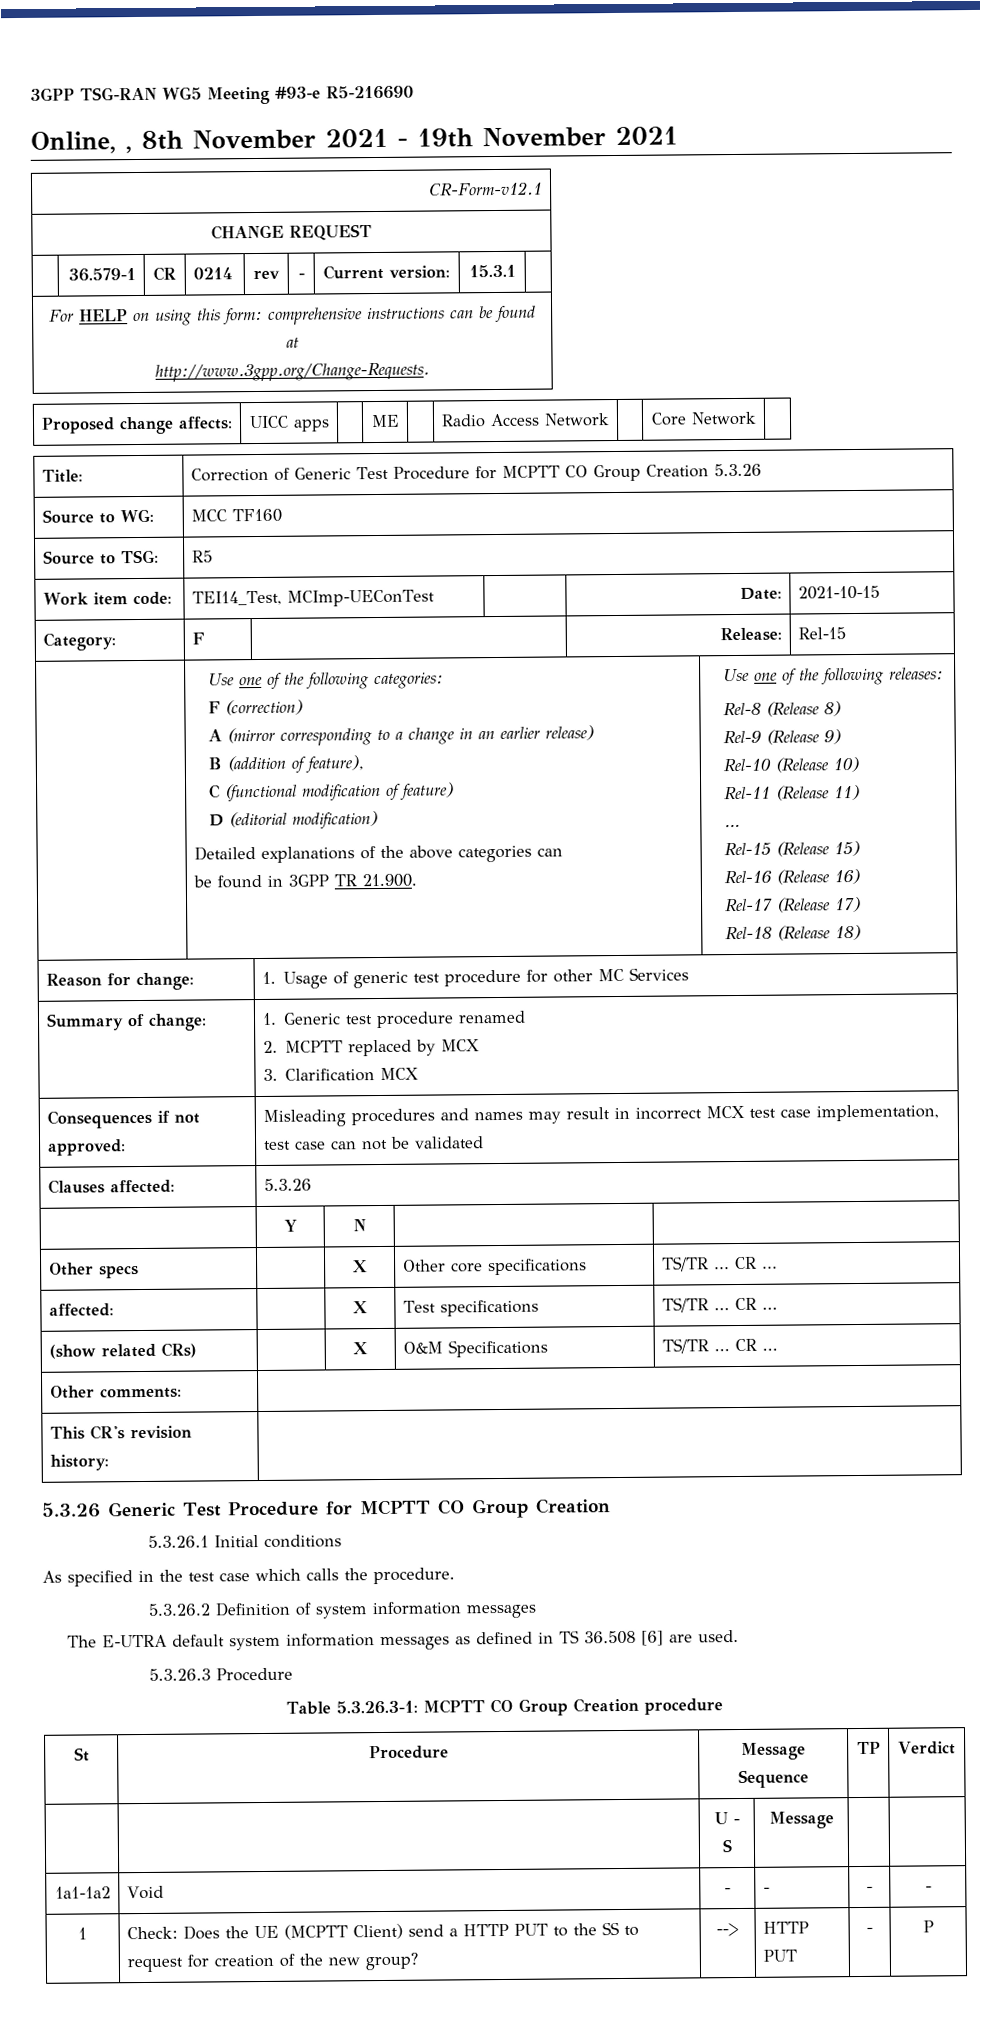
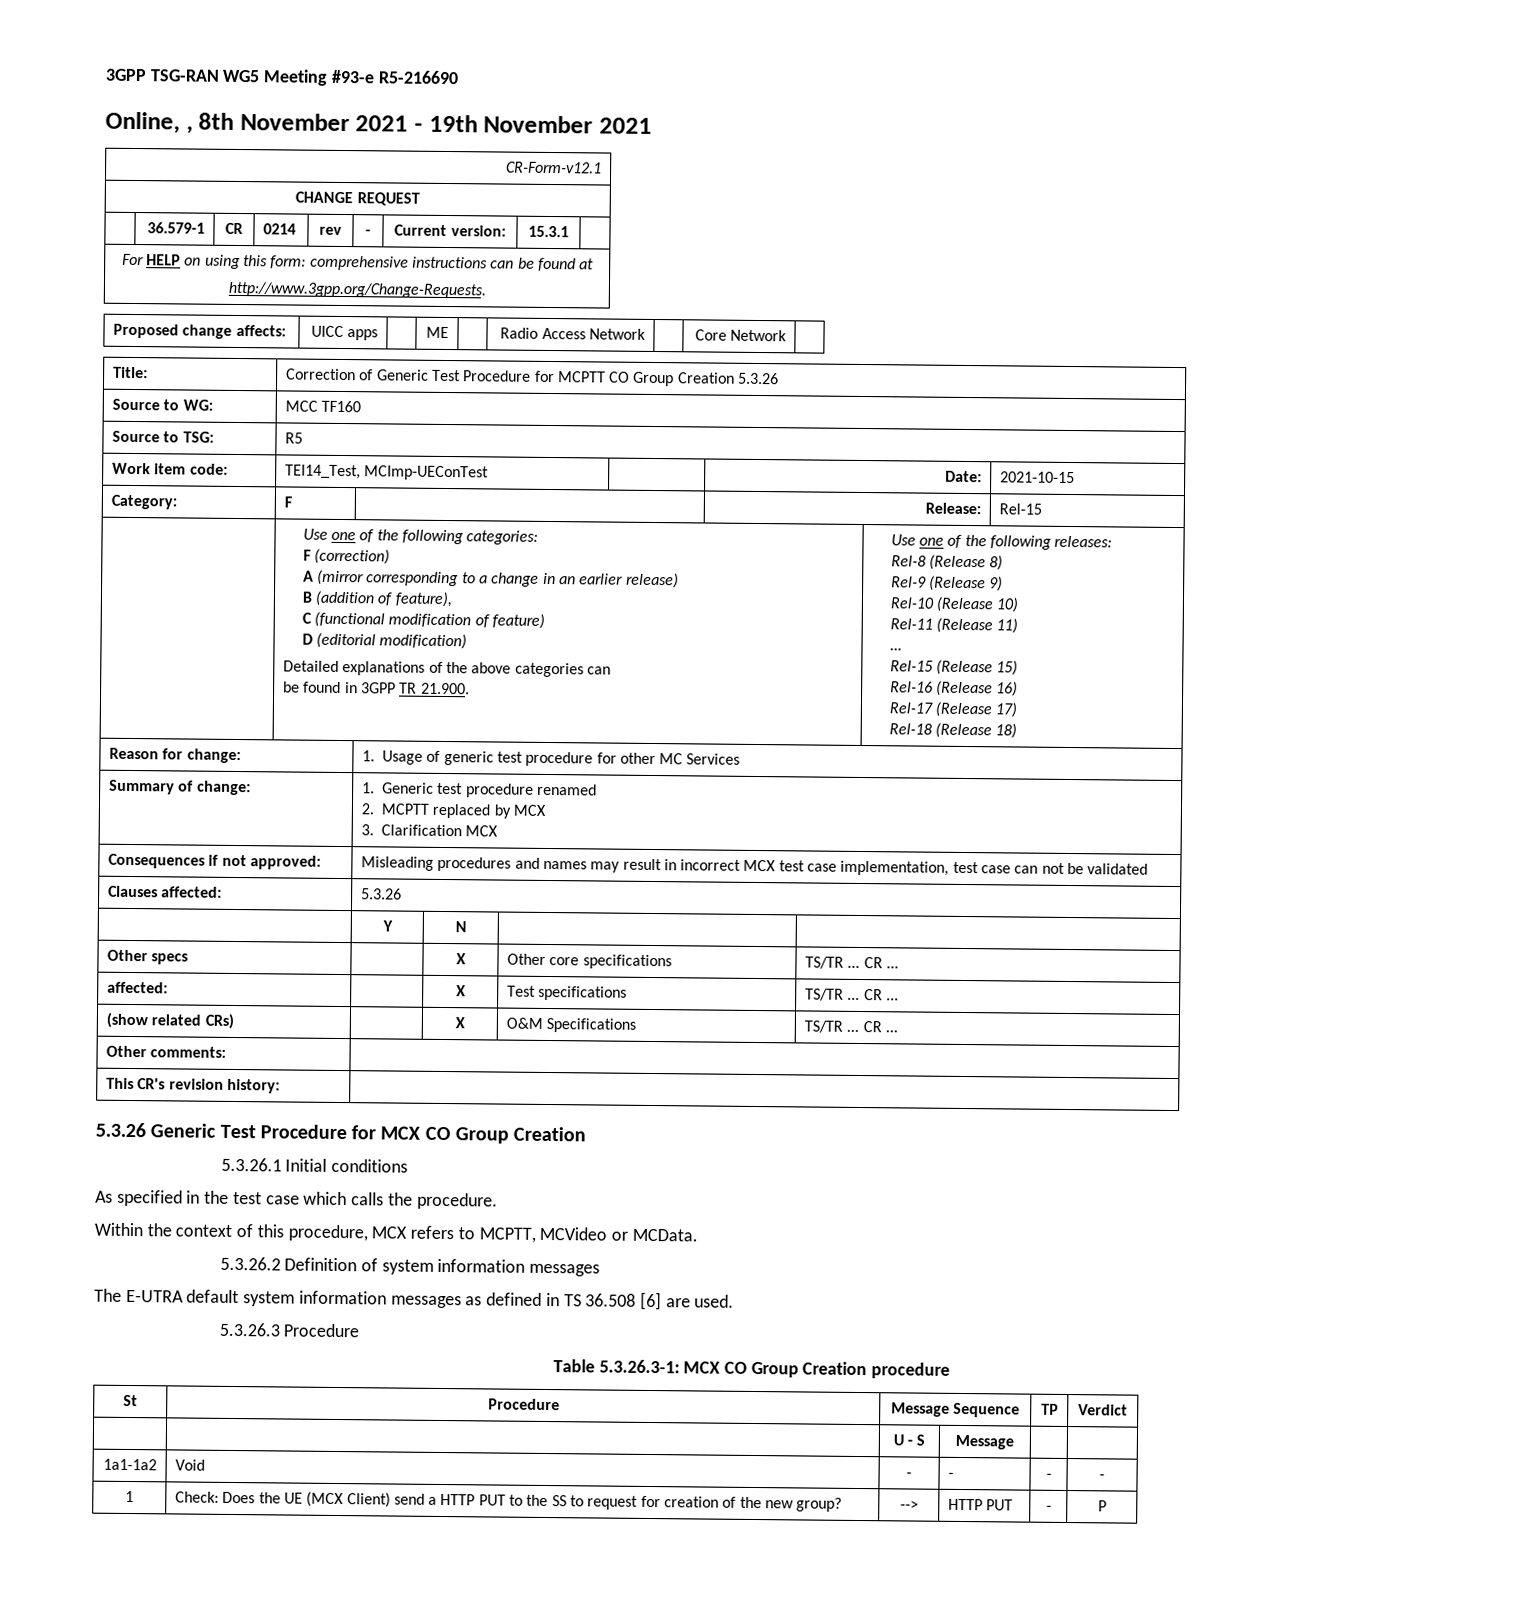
[359,1499,431,1516] MCPTT -> [380,1126,421,1140] MCX
(455, 1576) none -> [94,1222,698,1243] // Within the context of this procedure, MCX refers to MCPTT, MCVideo or MCData.
[422,1699,485,1714] MCPTT -> [683,1361,721,1374] MCX
[283,1924,348,1940] (MCPTT -> [306,1491,345,1508] (MCX

